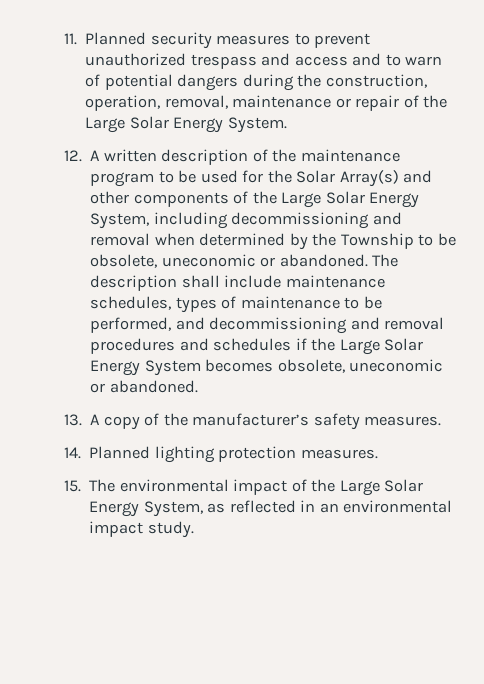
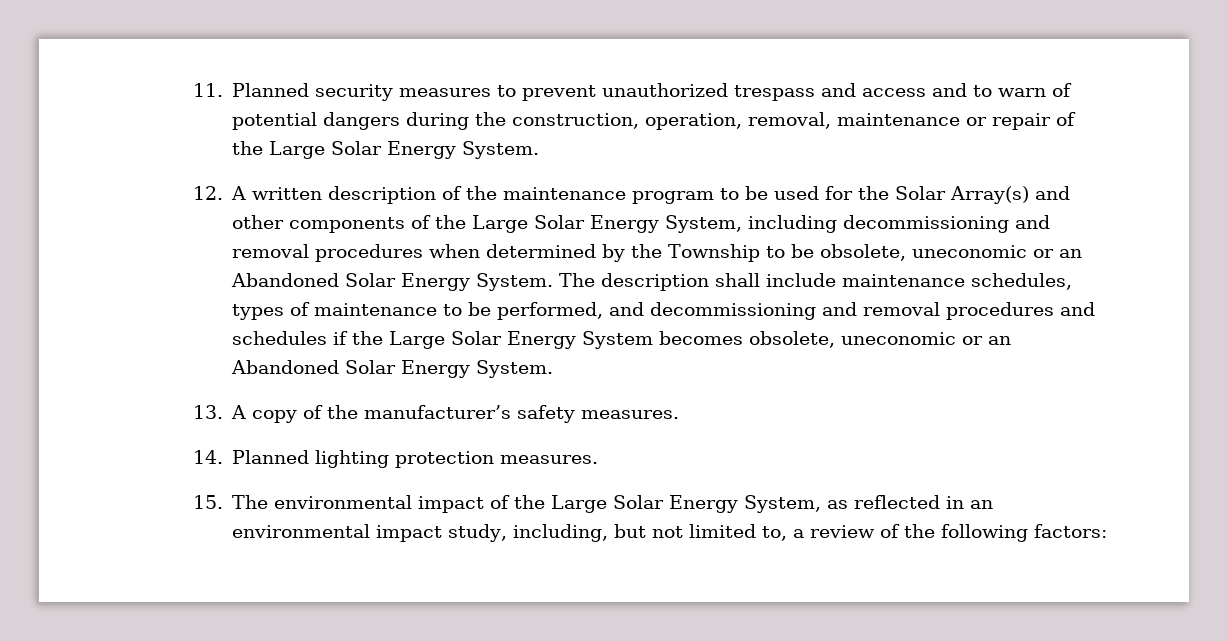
(151, 239) none -> [315,244,424,262] procedures
[279,254,368,267] abandoned. -> [1059,249,1083,258] [231,273,554,291] an Abandoned Solar Energy System.
[109,380,198,393] abandoned. -> [988,336,1012,345] [231,360,554,378] an Abandoned Solar Energy System.
[147,521,194,538] study. -> [448,524,1108,542] study, including, but not limited to, a review of the following factors:

